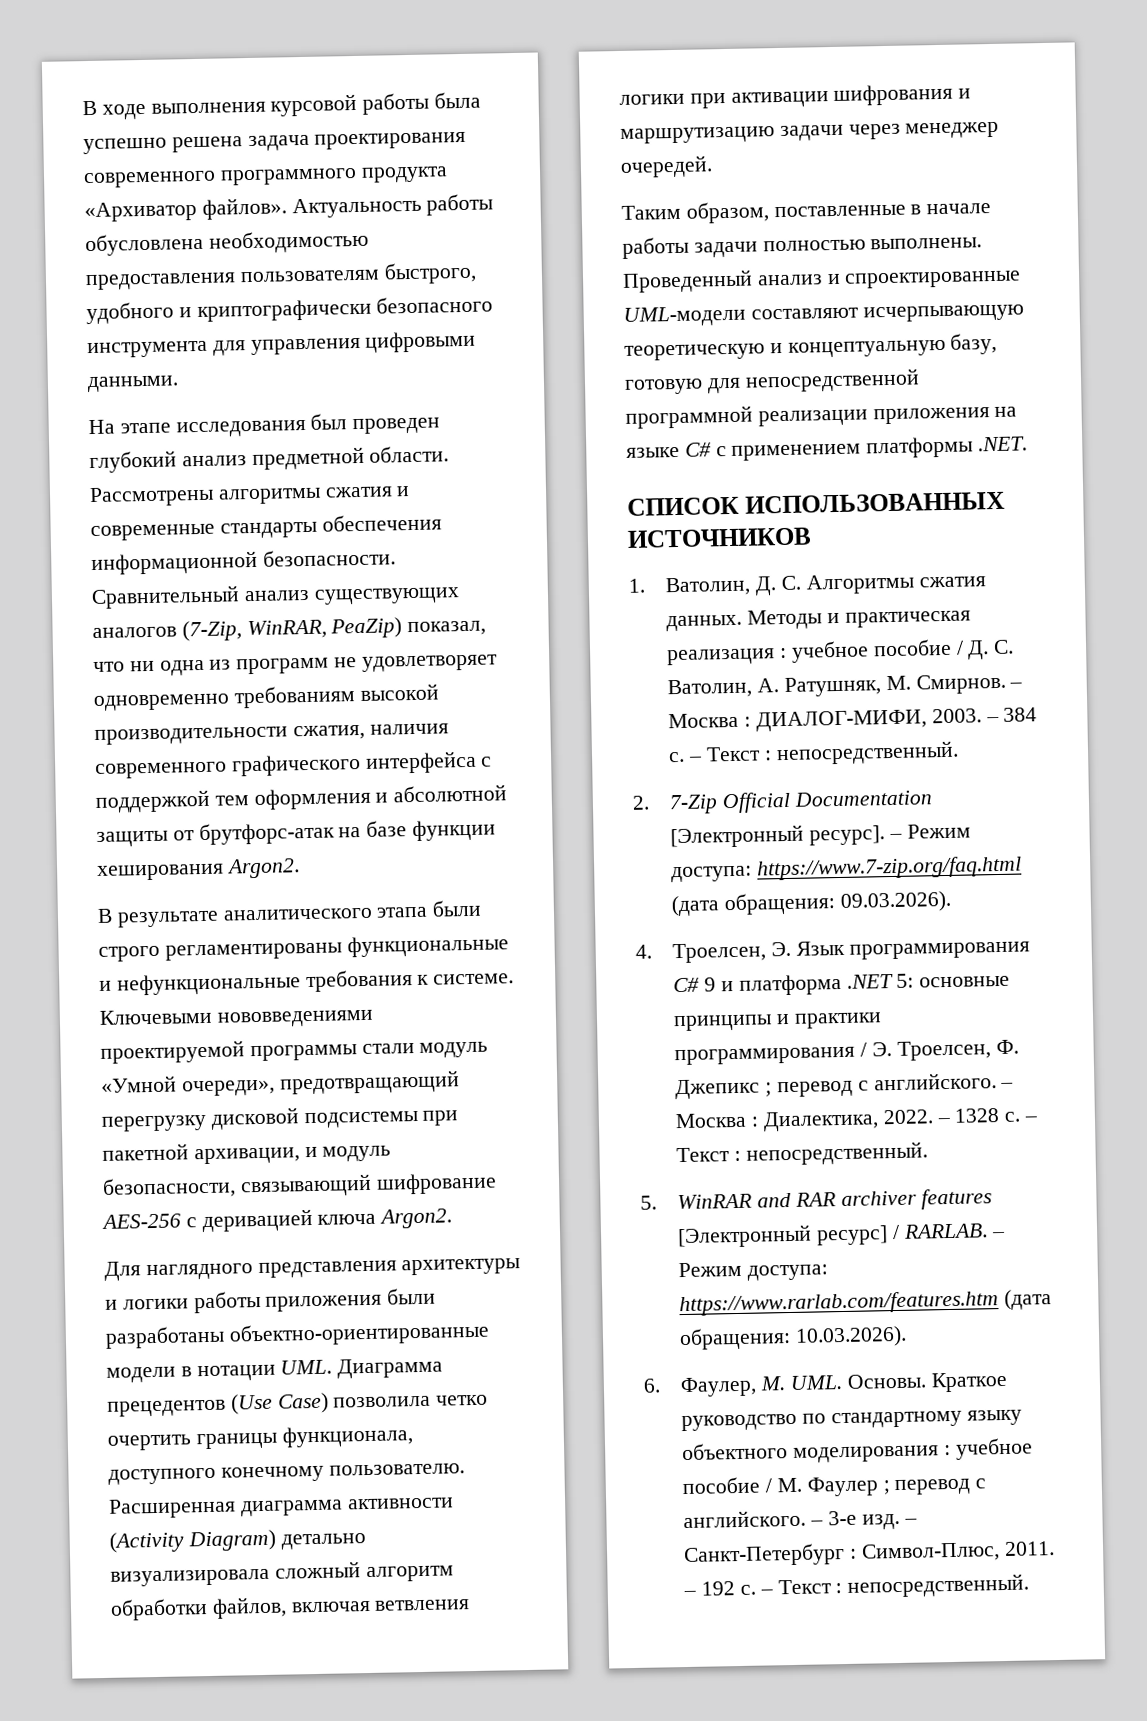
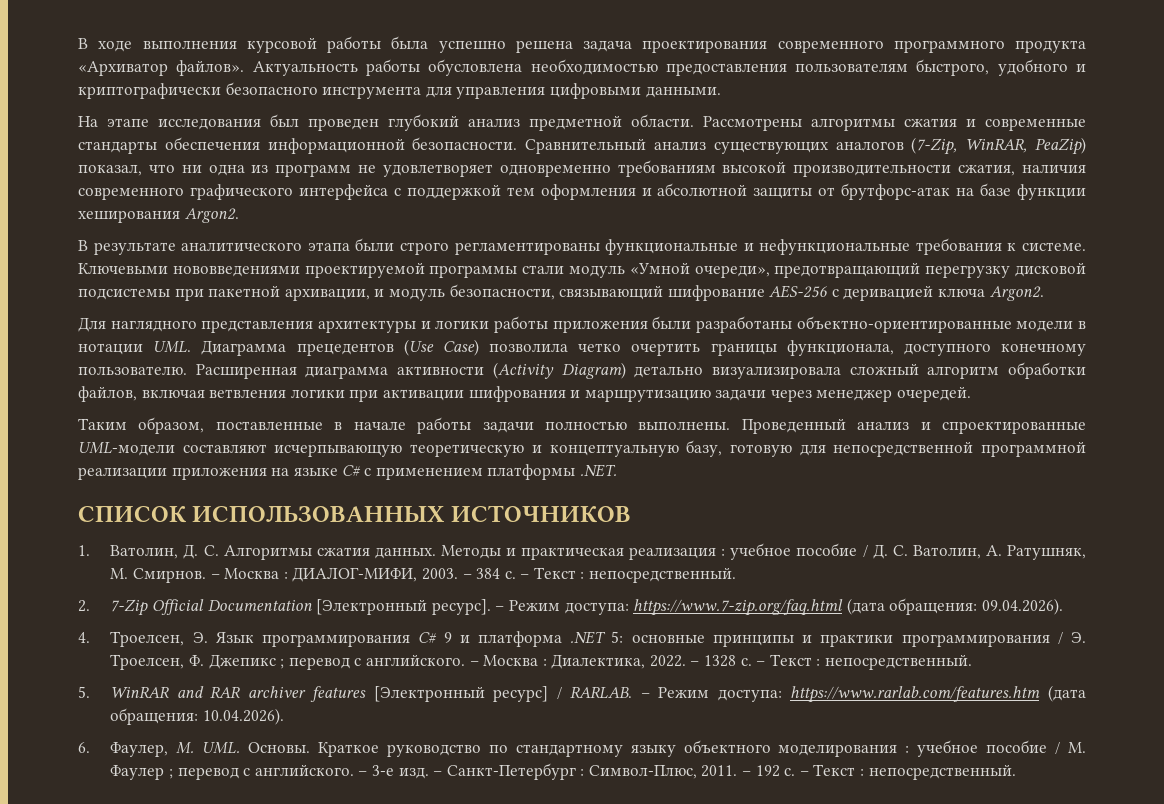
[839,890,952,913] 09.03.2026). -> [981,598,1063,615] 09.04.2026).
[795,1325,908,1348] 10.03.2026). -> [202,708,284,725] 10.04.2026).

